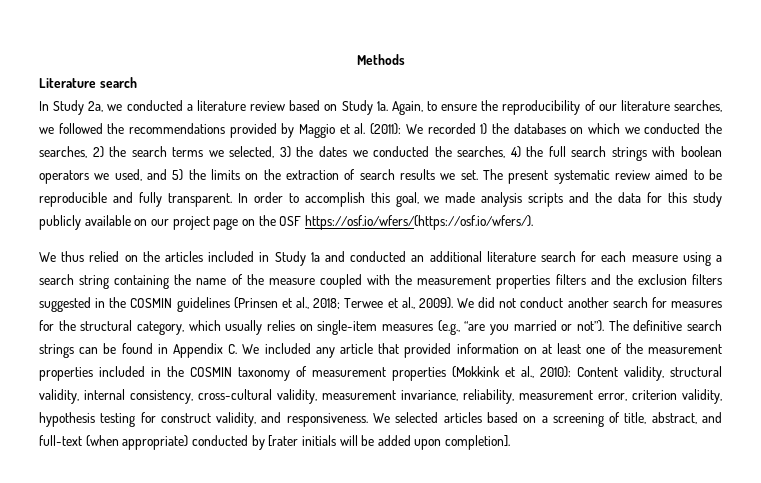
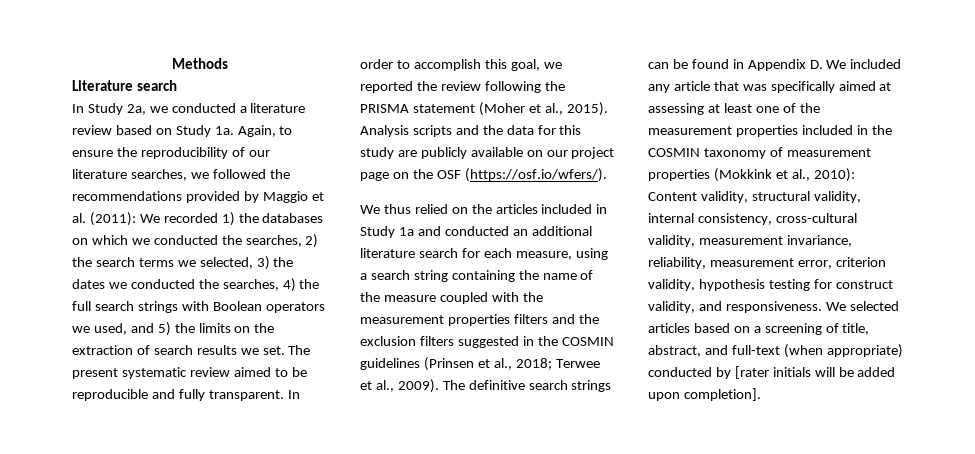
[681,146,722,157] boolean -> [212,301,262,311] Boolean
[445,192,523,207] made analysis -> [360,81,565,93] [360,102,608,116] [360,125,409,137] reported the review following the PRISMA statement (Moher et al., 2015). Analysis
(722, 199) none -> [397,150,417,157] are
[304,215,533,230] https://osf.io/wfers/(https://osf.io/wfers/). -> [464,168,607,182] (https://osf.io/wfers/).
[631,255,678,262] measure -> [515,251,572,260] measure,
[456,297,722,308] [39,320,604,335] We did not conduct another search for measures for the structural category, which usually relies on single-item measures (e.g., “are you married or not”). -> (439, 386) none
[228,344,238,354] C. -> [809,60,823,69] D.
[404,343,537,358] provided information on -> [742,81,892,93] [648,103,704,115] was specifically aimed at assessing

